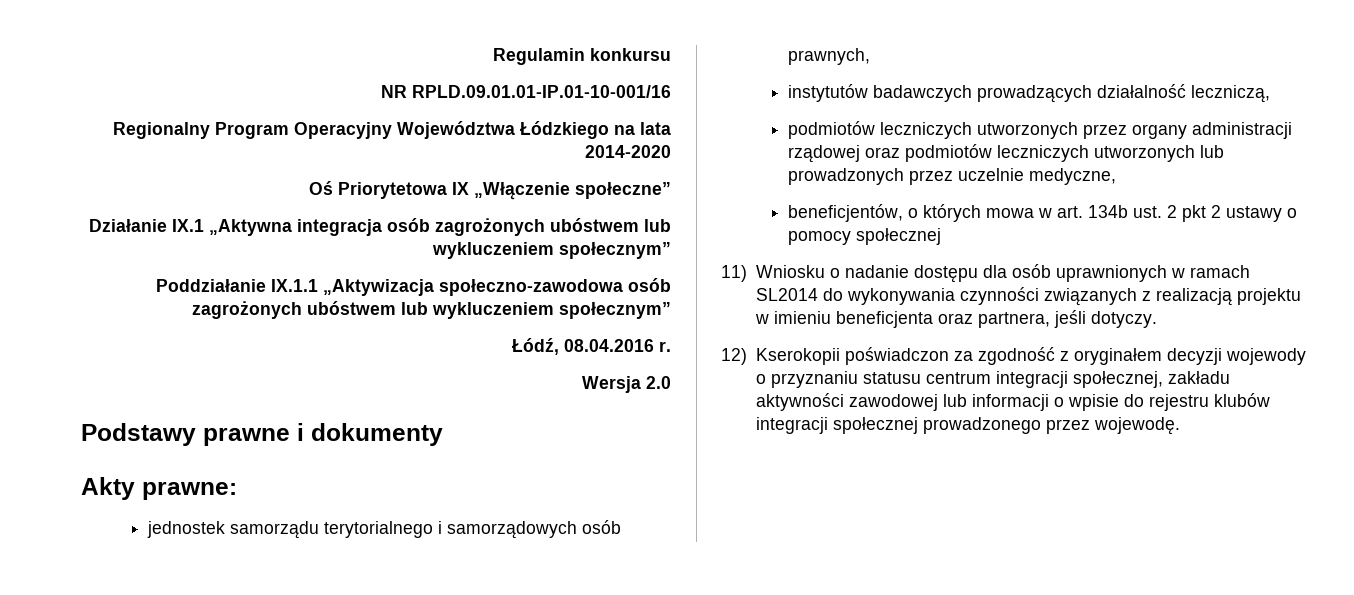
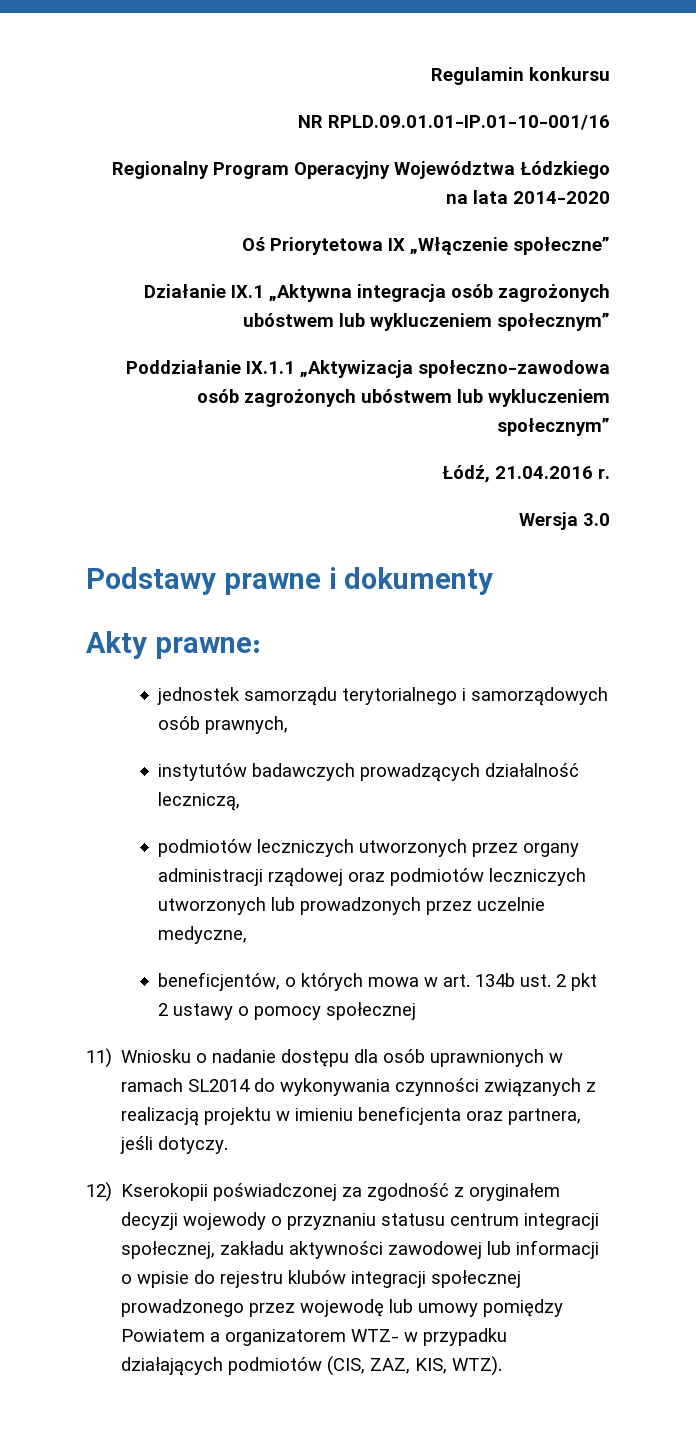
[564,339,654,352] 08.04.2016 -> [495,466,593,479] 21.04.2016
[646,376,671,389] 2.0 -> [583,513,610,526] 3.0
[844,347,949,365] poświadczon -> [213,1183,338,1201] poświadczonej
[1093,417,1180,435] wojewodę. -> [300,1299,564,1317] [121,1328,508,1346] [121,1356,503,1376] wojewodę lub umowy pomiędzy Powiatem a organizatorem WTZ- w przypadku działających podmiotów (CIS, ZAZ, KIS, WTZ).

